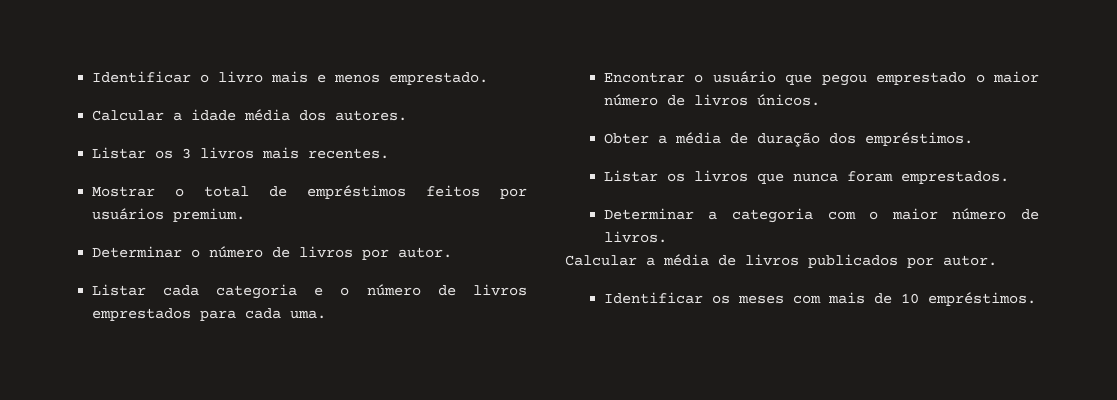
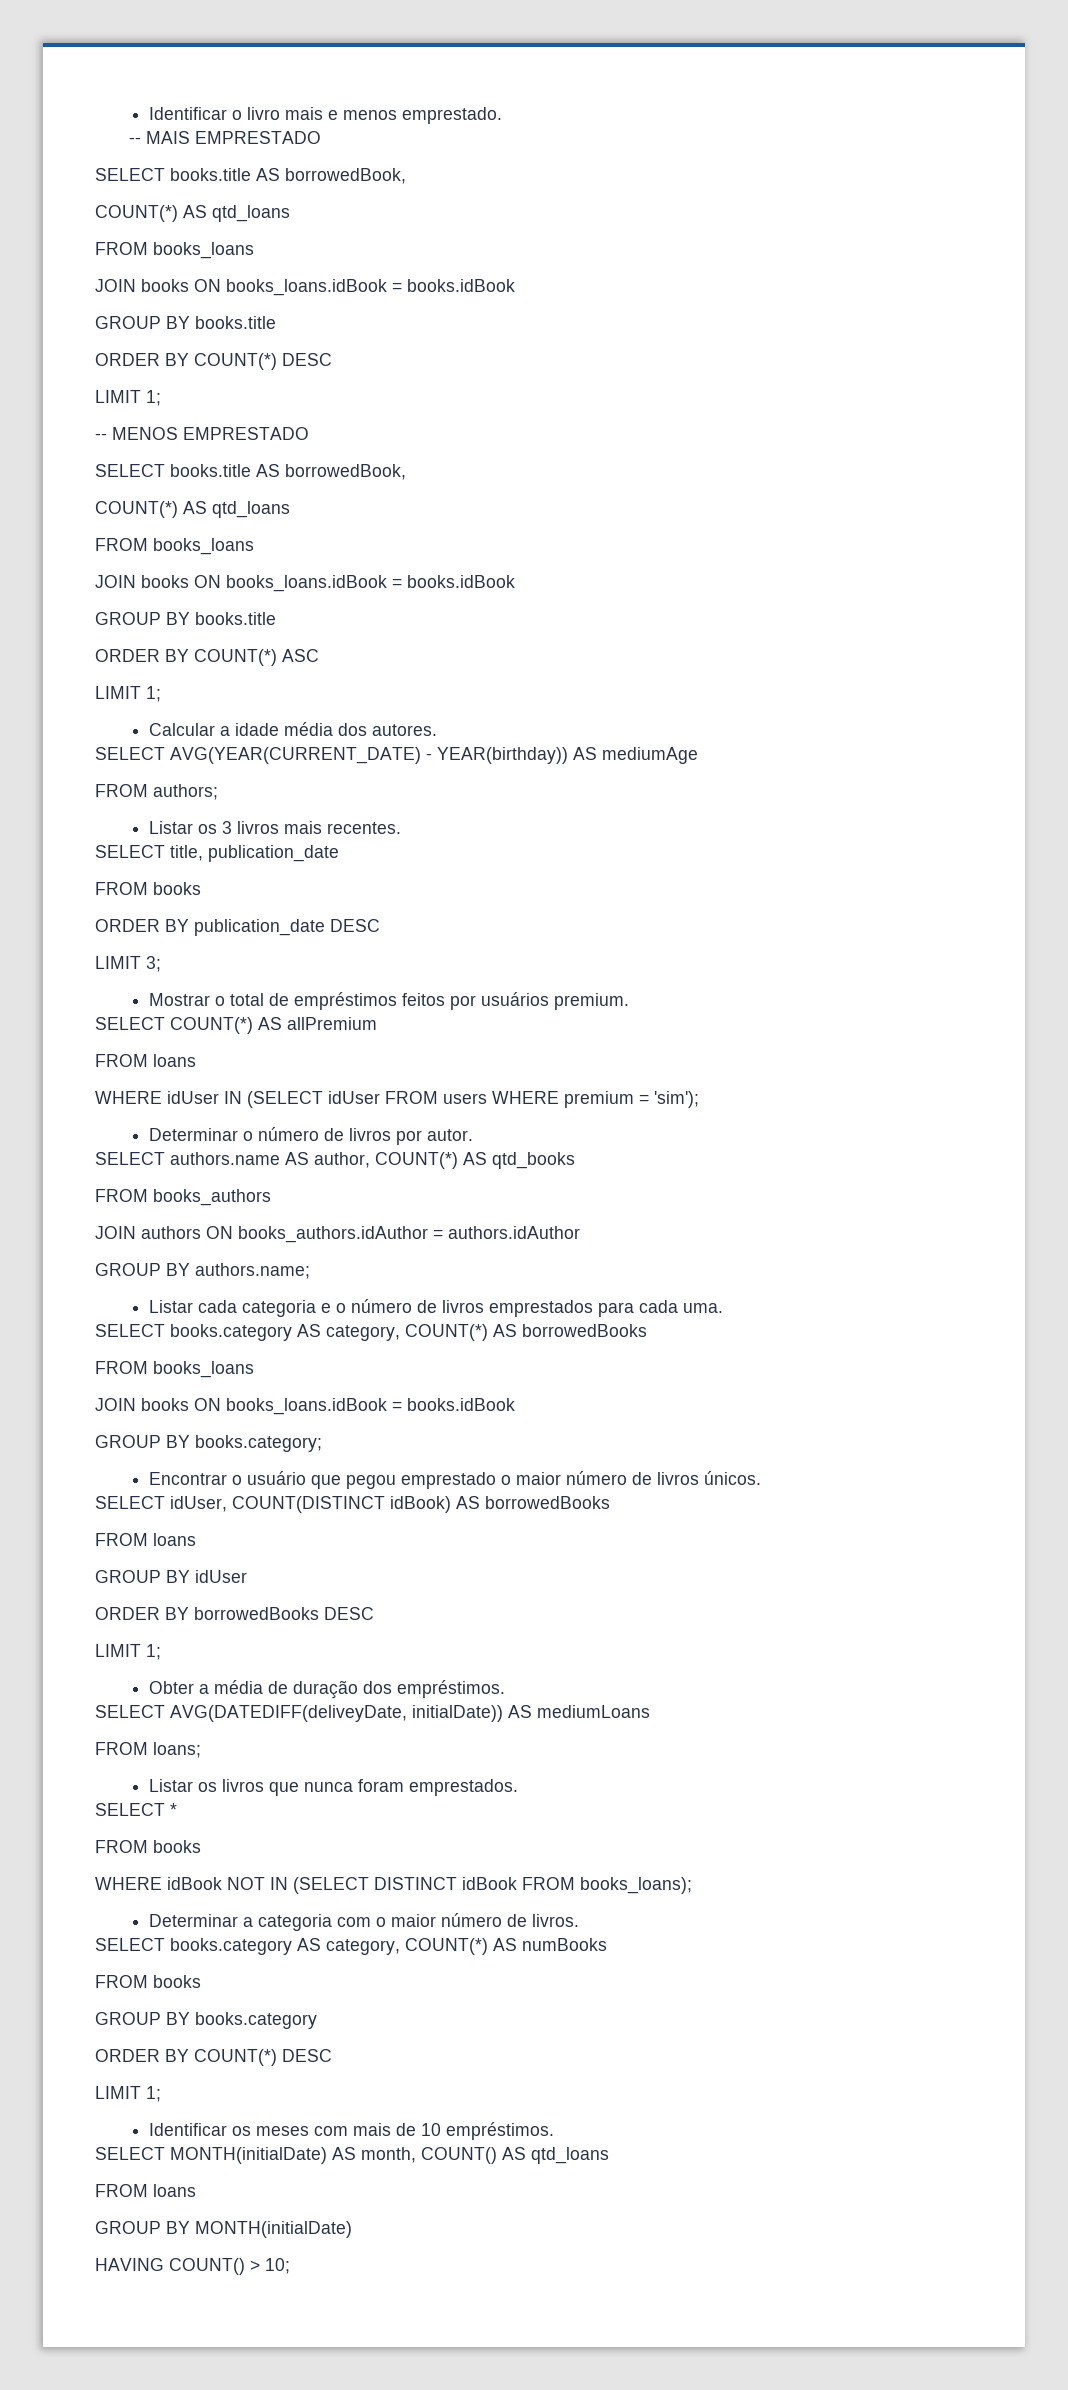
(488, 78) none -> [129,131,322,144] [95,168,406,184] [95,205,290,222] [95,242,254,259] [95,279,515,296] [95,316,276,329] [95,353,332,370] [95,390,161,406] [95,427,309,440] [95,464,406,480] [95,501,290,518] [95,538,254,555] [95,575,515,592] [95,612,276,625] [95,649,319,666] [95,686,161,702] // -- MAIS EMPRESTADO // SELECT books.title AS borrowedBook, // COUNT(*) AS qtd_loans // FROM books_loans // JOIN books ON books_loans.idBook = books.idBook // GROUP BY books.title // ORDER BY COUNT(*) DESC // LIMIT 1; // -- MENOS EMPRESTADO // SELECT books.title AS borrowedBook, // COUNT(*) AS qtd_loans // FROM books_loans // JOIN books ON books_loans.idBook = books.idBook // GROUP BY books.title // ORDER BY COUNT(*) ASC // LIMIT 1;
(407, 115) none -> [95,747,698,764] [95,784,218,800] // SELECT AVG(YEAR(CURRENT_DATE) - YEAR(birthday)) AS mediumAge // FROM authors;
(389, 153) none -> [95,845,339,862] [95,882,201,895] [95,919,380,936] [95,956,161,972] // SELECT title, publication_date // FROM books // ORDER BY publication_date DESC // LIMIT 3;
(245, 215) none -> [95,1017,377,1034] [95,1054,196,1067] [95,1091,699,1108] // SELECT COUNT(*) AS allPremium // FROM loans // WHERE idUser IN (SELECT idUser FROM users WHERE premium = 'sim');
(452, 252) none -> [95,1152,575,1169] [95,1189,271,1206] [95,1226,580,1243] [95,1263,310,1279] // SELECT authors.name AS author, COUNT(*) AS qtd_books // FROM books_authors // JOIN authors ON books_authors.idAuthor = authors.idAuthor // GROUP BY authors.name;
(326, 314) none -> [95,1324,647,1341] [95,1361,254,1378] [95,1398,515,1415] [95,1435,322,1452] // SELECT books.category AS category, COUNT(*) AS borrowedBooks // FROM books_loans // JOIN books ON books_loans.idBook = books.idBook // GROUP BY books.category;
(820, 100) none -> [95,1496,610,1513] [95,1533,196,1546] [95,1570,247,1583] [95,1607,374,1620] [95,1644,161,1660] // SELECT idUser, COUNT(DISTINCT idBook) AS borrowedBooks // FROM loans // GROUP BY idUser // ORDER BY borrowedBooks DESC // LIMIT 1;
(973, 139) none -> [95,1705,650,1722] [95,1742,201,1758] // SELECT AVG(DATEDIFF(deliveyDate, initialDate)) AS mediumLoans // FROM loans;
(1009, 177) none -> [95,1803,177,1816] [95,1840,201,1853] [95,1877,692,1894] // SELECT * // FROM books // WHERE idBook NOT IN (SELECT DISTINCT idBook FROM books_loans);
[565,254,997,268] Calcular a média de livros publicados por autor. -> [95,1938,607,1955] [95,1975,201,1988] [95,2012,317,2029] [95,2049,332,2066] [95,2086,161,2102] SELECT books.category AS category, COUNT(*) AS numBooks // FROM books // GROUP BY books.category // ORDER BY COUNT(*) DESC // LIMIT 1;
(1036, 299) none -> [95,2147,609,2164] [95,2184,196,2197] [95,2221,352,2238] [95,2258,290,2275] // SELECT MONTH(initialDate) AS month, COUNT() AS qtd_loans // FROM loans // GROUP BY MONTH(initialDate) // HAVING COUNT() > 10;

